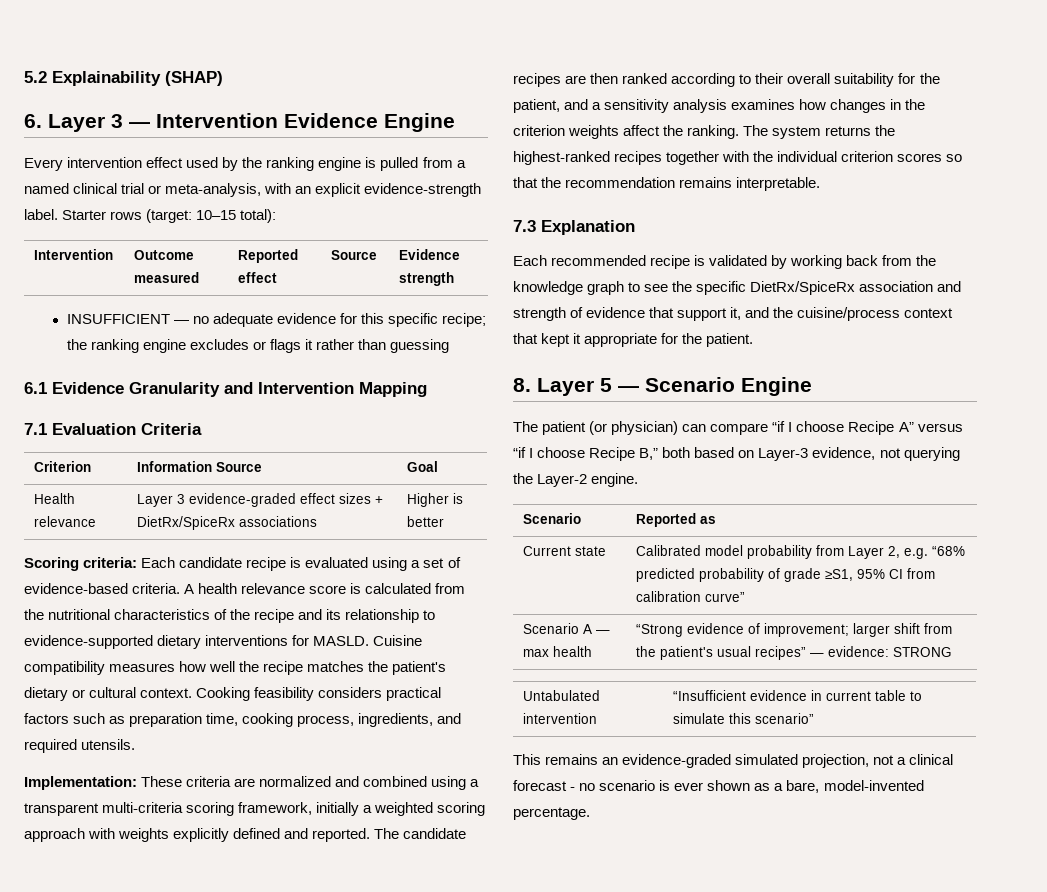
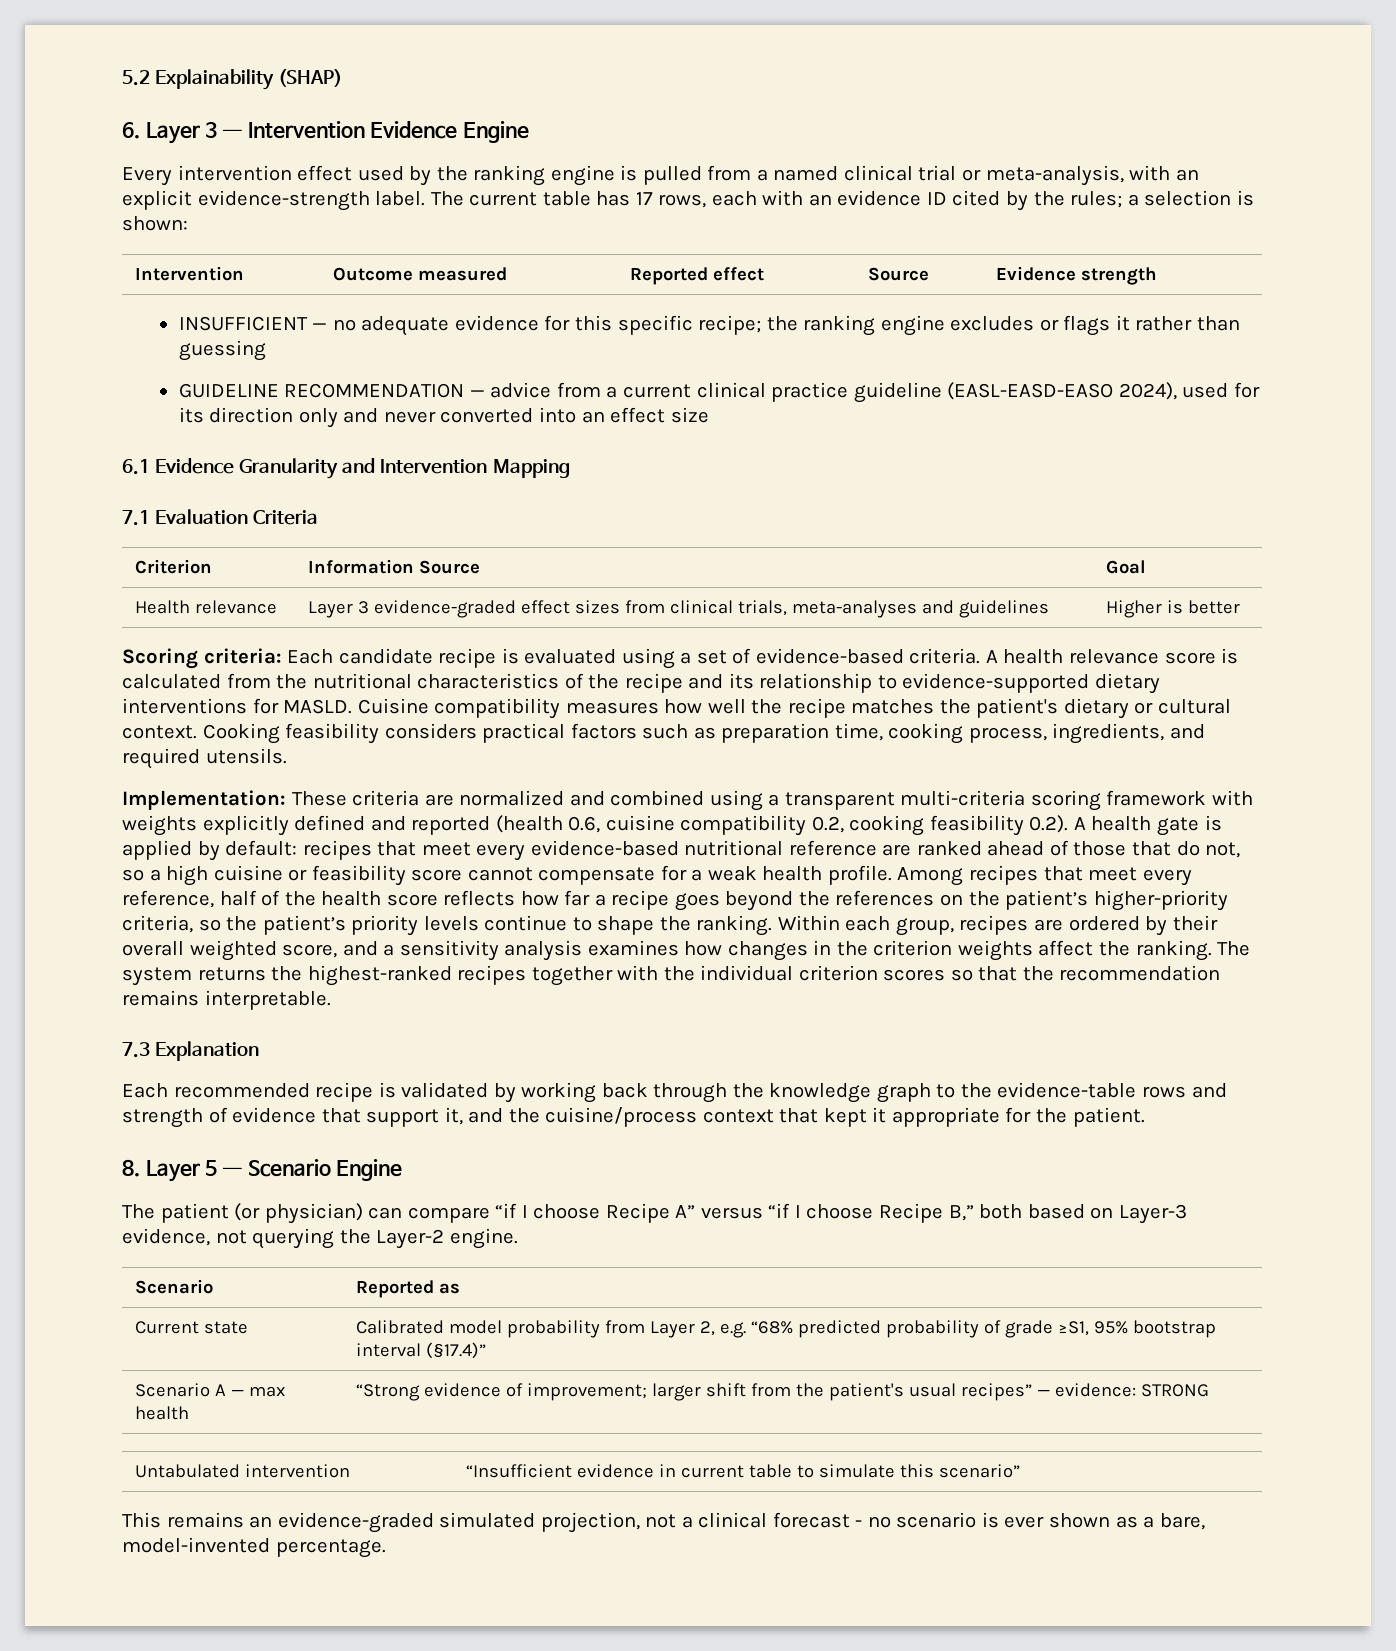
[62,209,277,223] Starter rows (target: 10–15 total): -> [430,190,1254,211] [122,216,188,231] The current table has 17 rows, each with an evidence ID cited by the rules; a selection is shown:
(450, 346) none -> [178,382,1260,403] [178,407,709,428] // GUIDELINE RECOMMENDATION — advice from a current clinical practice guideline (EASL-EASD-EASO 2024), used for its direction only and never converted into an effect size
[375,496,384,504] [137,516,318,530] + DietRx/SpiceRx associations -> [624,600,1049,618] from clinical trials, meta-analyses and guidelines
[238,802,486,816] [24,828,85,842] framework, initially a weighted scoring approach -> [1106,790,1207,806] framework
[312,828,467,842] [513,73,940,87] [513,99,560,113] reported. The candidate recipes are then ranked according to their overall suitability for the patient, -> [411,815,1222,836] [122,840,1241,861] [122,865,1192,886] [122,890,1228,911] [122,915,1218,936] [122,940,338,961] reported (health 0.6, cuisine compatibility 0.2, cooking feasibility 0.2). A health gate is applied by default: recipes that meet every evidence-based nutritional reference are ranked ahead of those that do not, so a high cuisine or feasibility score cannot compensate for a weak health profile. Among recipes that meet every reference, half of the health score reflects how far a recipe goes beyond the references on the patient’s higher-priority criteria, so the patient’s priority levels continue to shape the ranking. Within each group, recipes are ordered by their overall weighted score,
[882,255,913,266] from -> [653,1083,728,1103] through
[644,281,934,295] see the specific DietRx/SpiceRx association -> [960,1082,1187,1098] the evidence-table rows
[889,568,936,579] [636,591,746,602] CI from calibration curve” -> [1132,1320,1216,1338] [355,1342,486,1359] bootstrap interval (§17.4)”

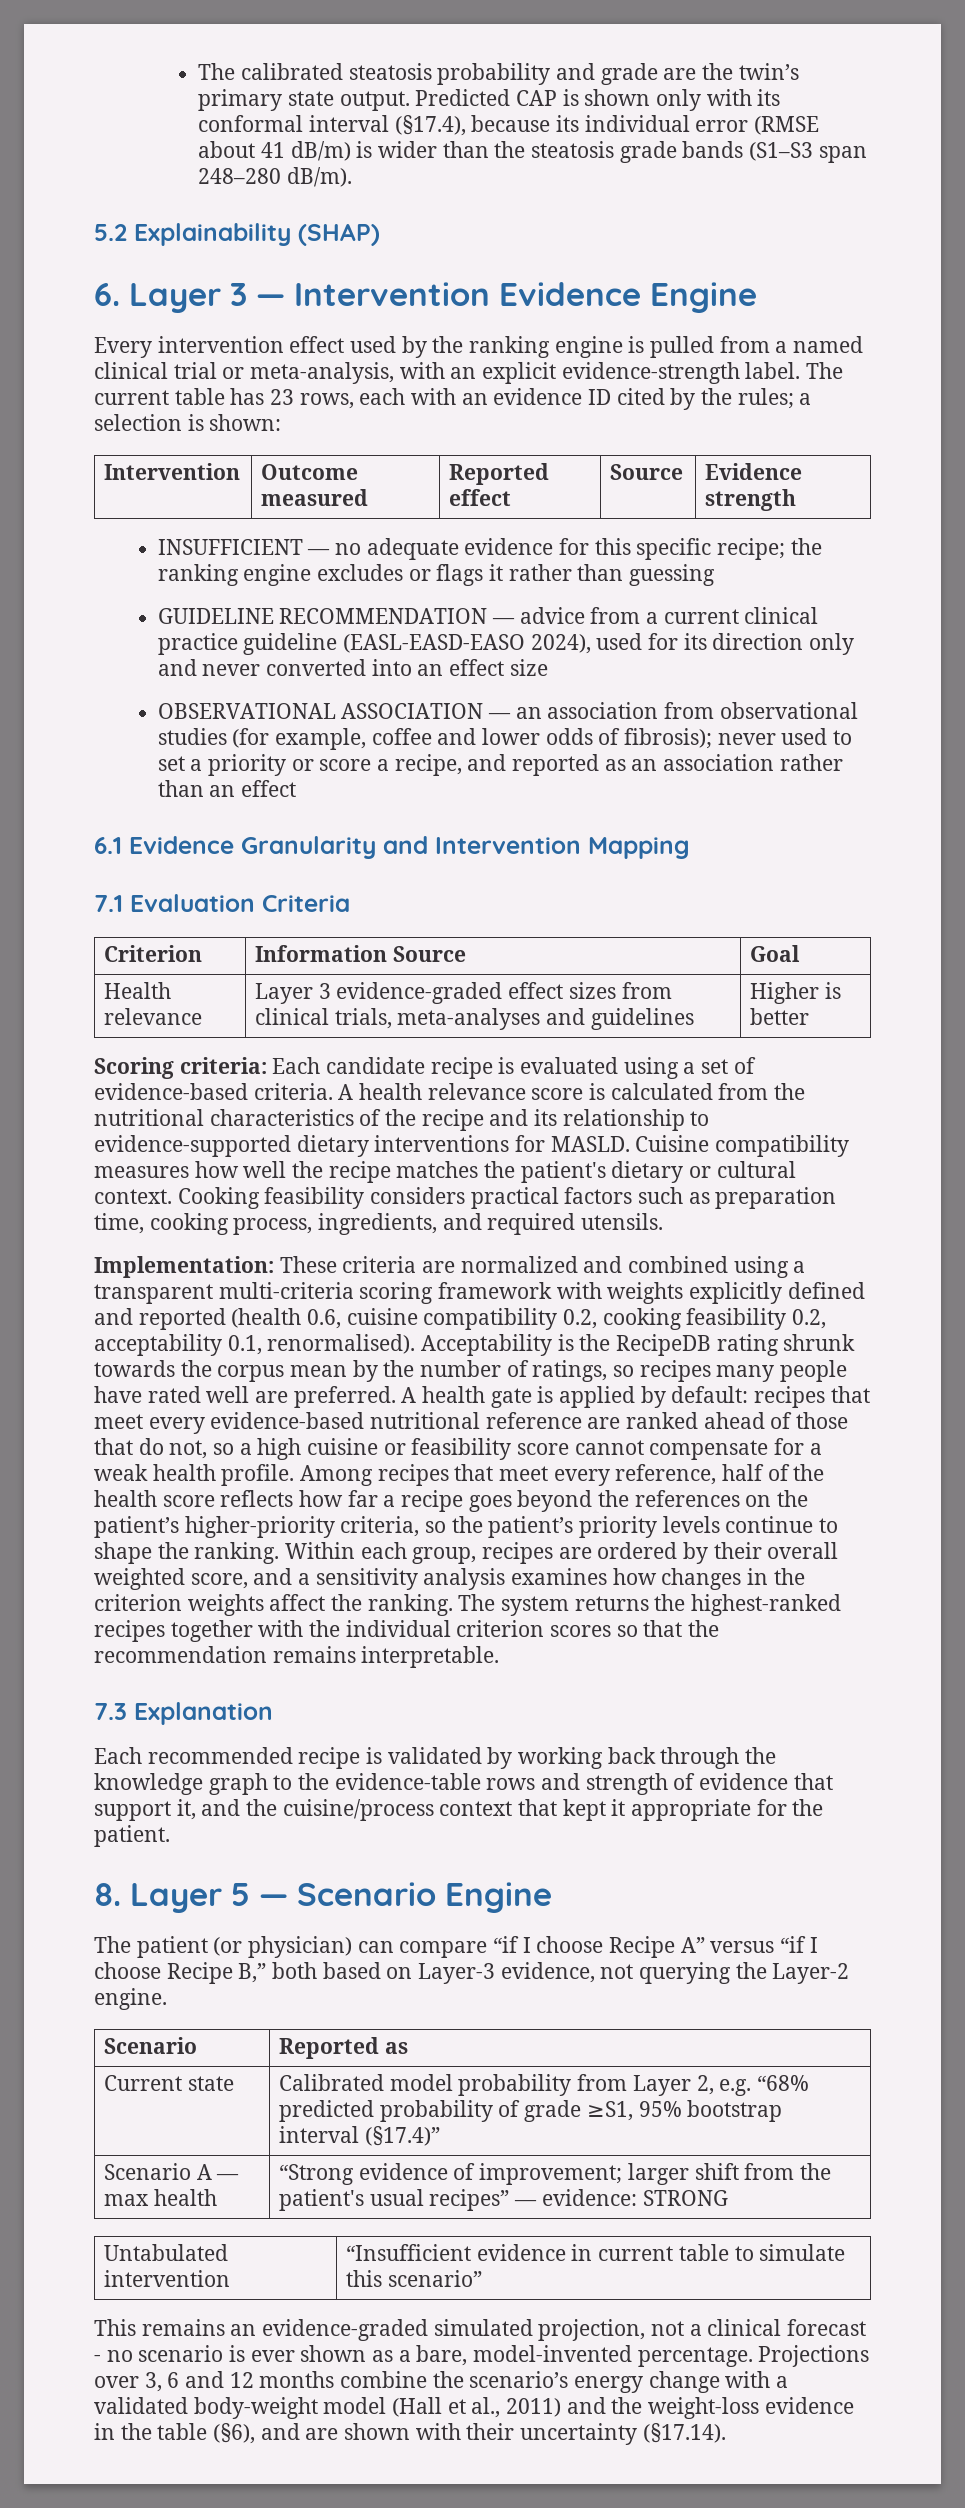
(122, 78) none -> [198,63,799,85] [198,89,781,111] [198,115,819,136] [198,141,867,163] [198,167,352,187] The calibrated steatosis probability and grade are the twin’s primary state output. Predicted CAP is shown only with its conformal interval (§17.4), because its individual error (RMSE about 41 dB/m) is wider than the steatosis grade bands (S1–S3 span 248–280 dB/m). //
[635,192,653,205] 17 -> [270,389,295,405] 23
(709, 415) none -> [157,702,858,719] [157,728,853,750] [157,754,843,776] [157,780,296,797] // OBSERVATIONAL ASSOCIATION — an association from observational studies (for example, coffee and lower odds of fibrosis); never used to set a priority or score a recipe, and reported as an association rather than an effect
[1029,815,1069,833] 0.2). -> [792,1309,827,1329] [94,1334,856,1356] [94,1360,848,1382] [94,1386,396,1408] 0.2, acceptability 0.1, renormalised). Acceptability is the RecipeDB rating shrunk towards the corpus mean by the number of ratings, so recipes many people have rated well are preferred.
(386, 1548) none -> [758,2345,870,2367] [94,2371,789,2393] [94,2397,854,2419] [94,2423,726,2445] Projections over 3, 6 and 12 months combine the scenario’s energy change with a validated body-weight model (Hall et al., 2011) and the weight-loss evidence in the table (§6), and are shown with their uncertainty (§17.14).

